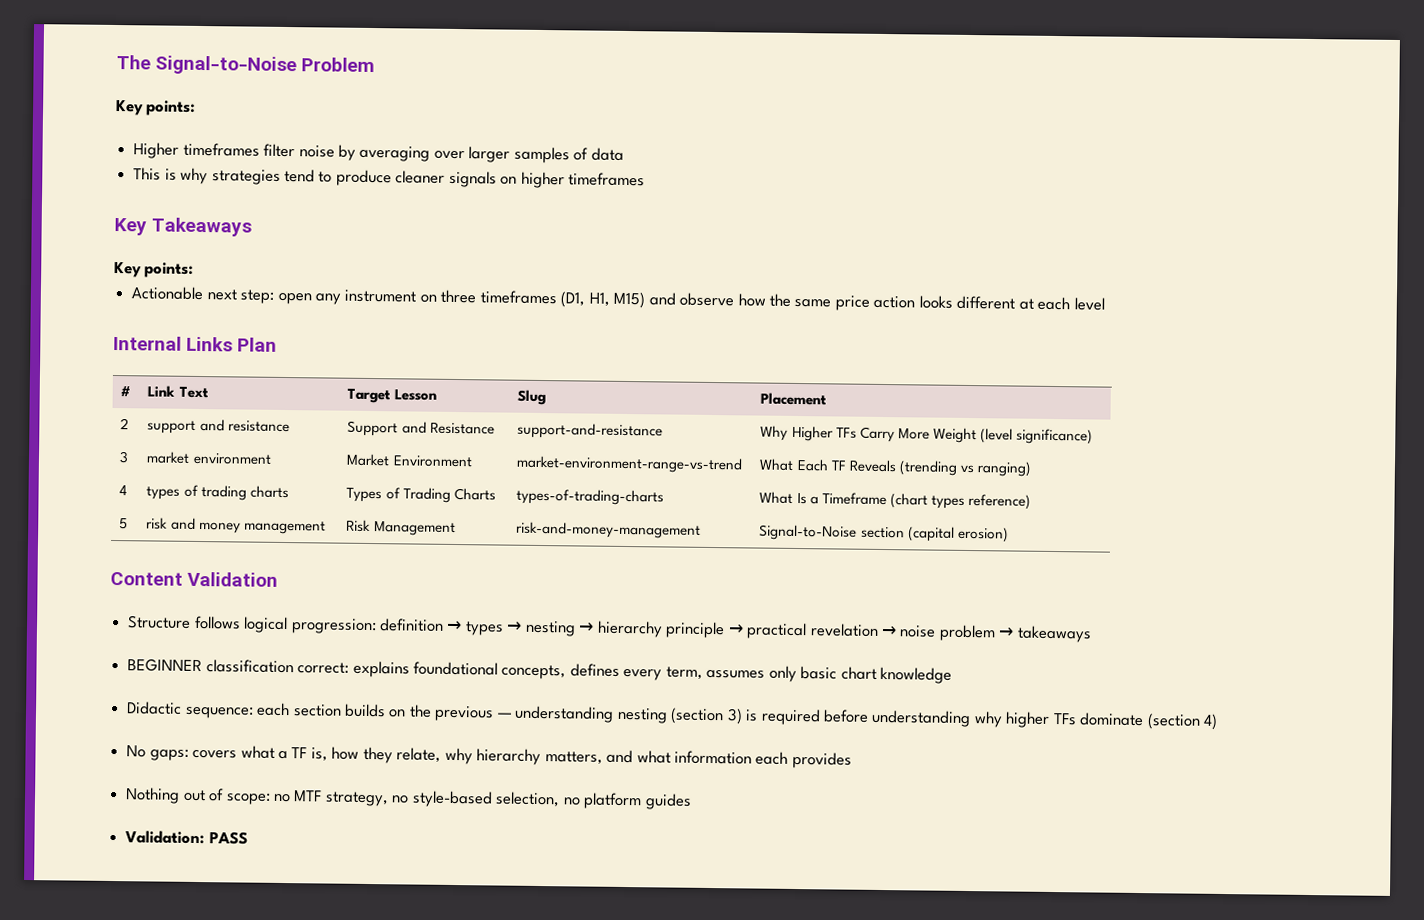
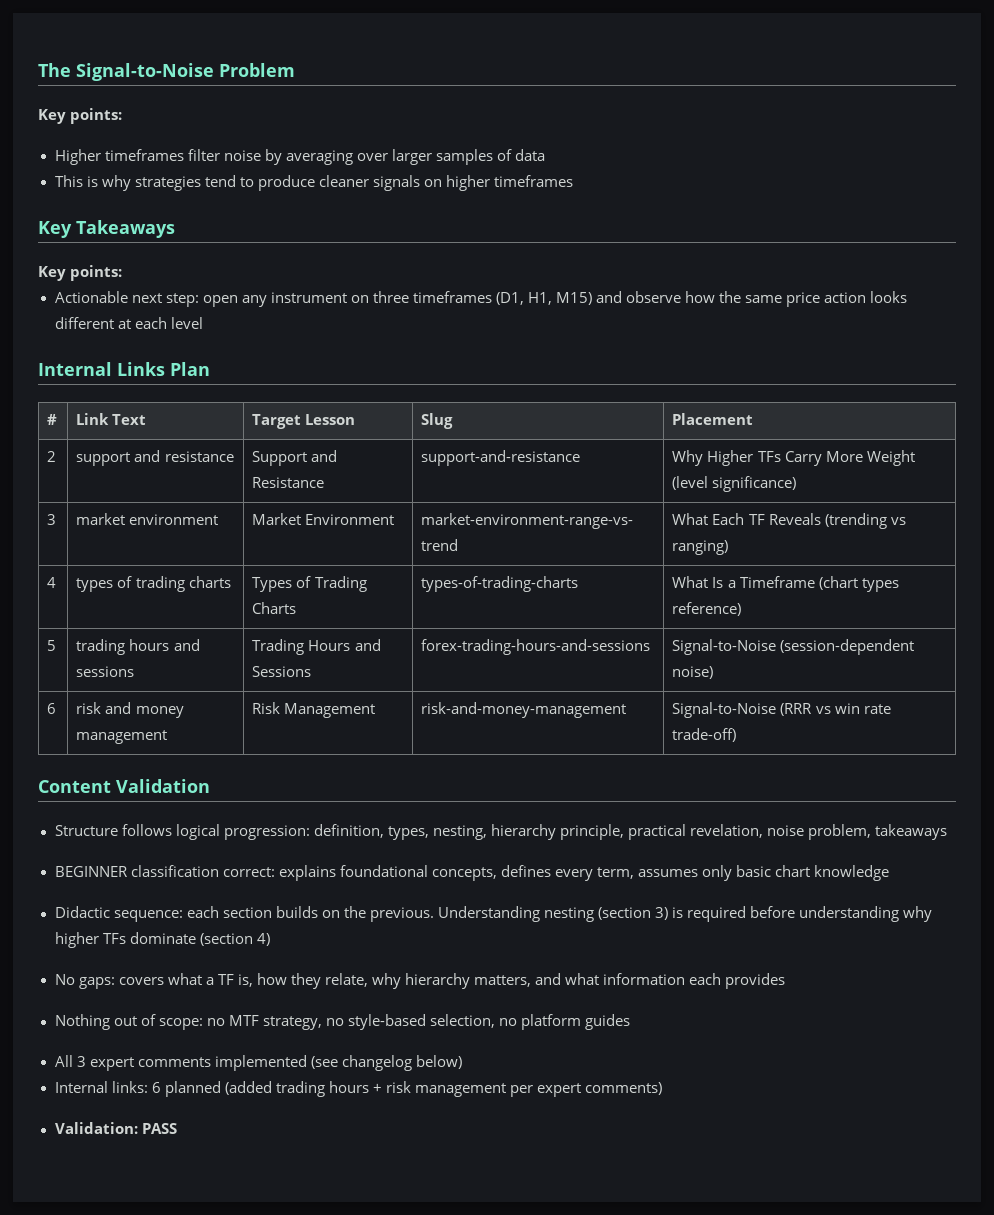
(129, 524) none -> [76,639,200,655] [76,666,135,677] [252,639,381,655] [252,666,312,677] [421,639,651,655] [672,639,915,655] [672,666,714,679] [47,703,57,714] | trading hours and sessions | Trading Hours and Sessions | forex-trading-hours-and-sessions | Signal-to-Noise (session-dependent noise) // 6
[860,526,1009,543] section (capital erosion) -> [780,703,891,716] [672,728,737,742] (RRR vs win rate trade-off)
[378,618,1015,642] definition → types → nesting → hierarchy principle → practical revelation → noise problem → -> [313,824,872,840] definition, types, nesting, hierarchy principle, practical revelation, noise problem,
[434,705,615,723] previous — understanding -> [369,906,540,922] previous. Understanding
(692, 801) none -> [54,1055,462,1071] [54,1081,663,1097] // All 3 expert comments implemented (see changelog below) // Internal links: 6 planned (added trading hours + risk management per expert comments)

